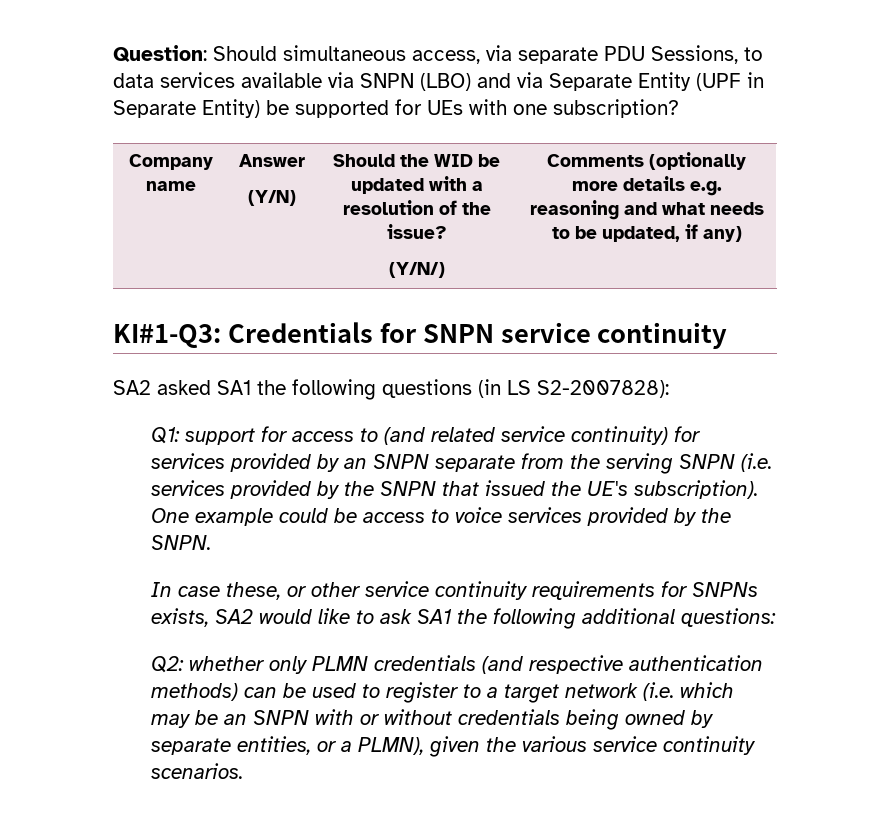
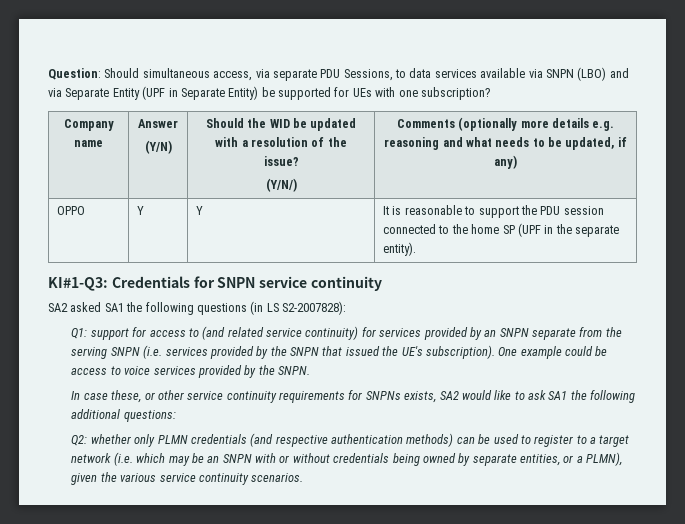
(742, 234) none -> [57,206,86,215] [137,206,145,215] [196,206,204,215] [383,205,604,218] [383,223,620,237] [383,242,417,256] // OPPO | Y | Y | It is reasonable to support the PDU session connected to the home SP (UPF in the separate entity).

